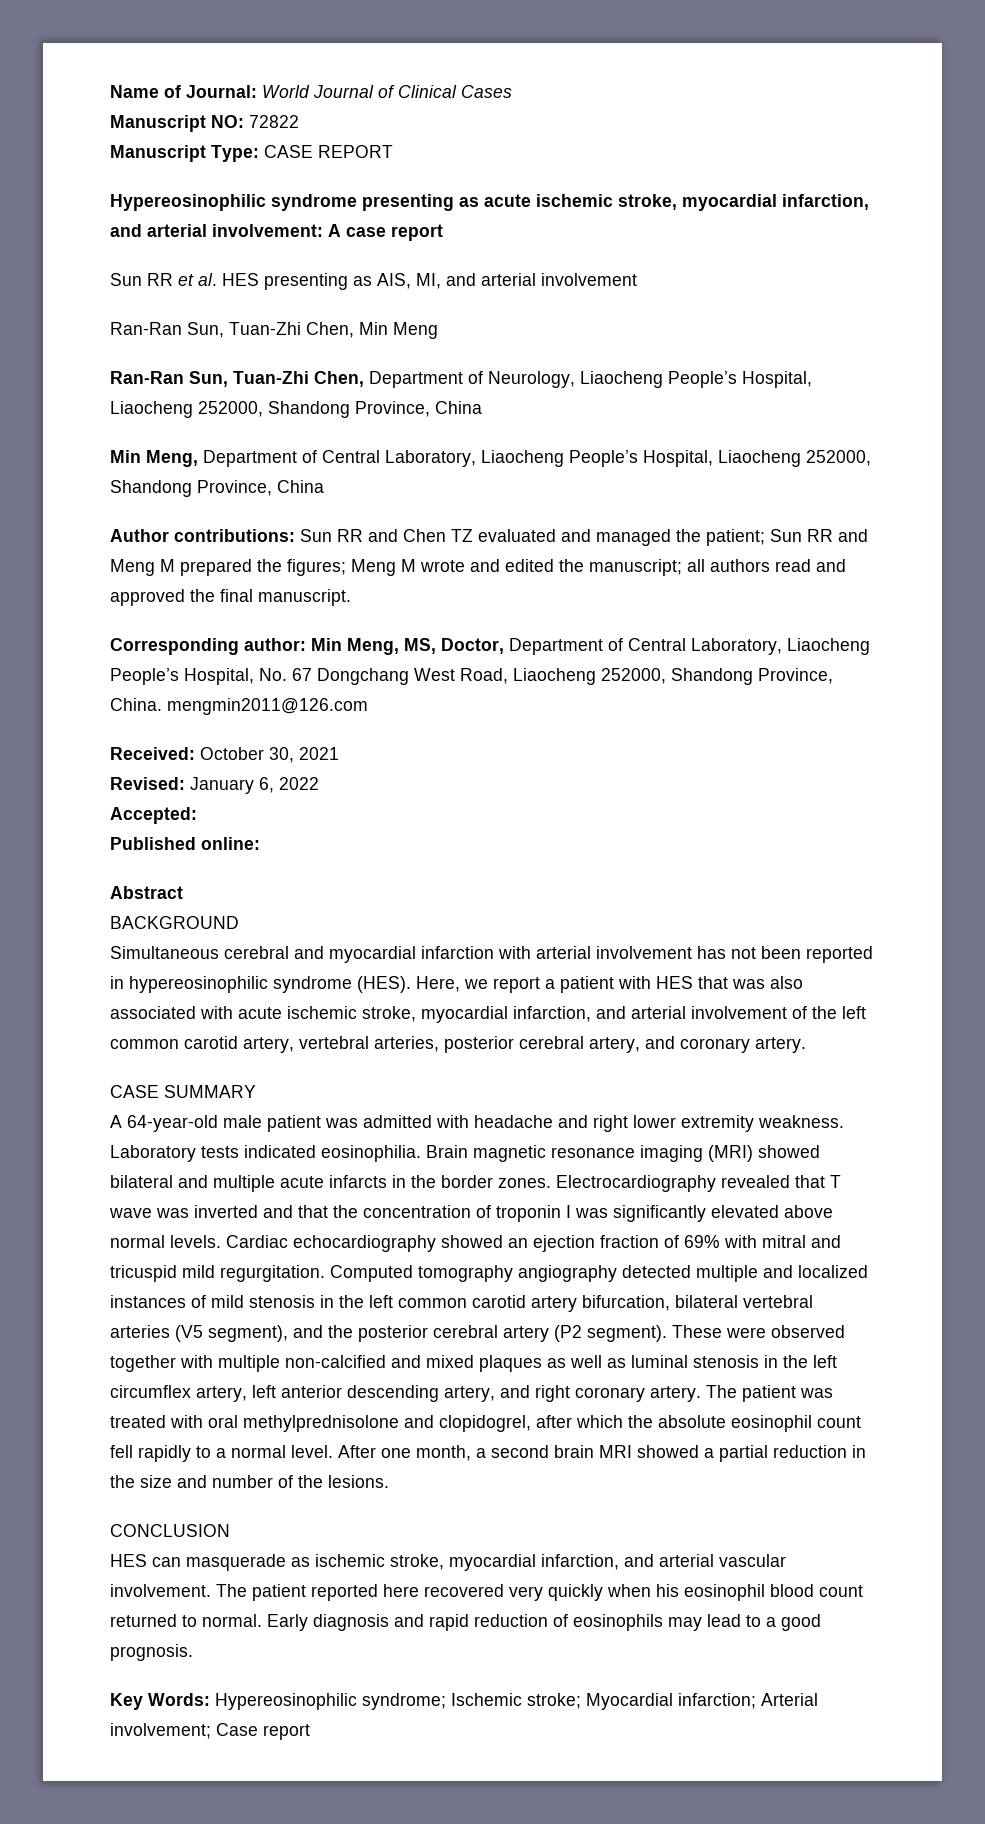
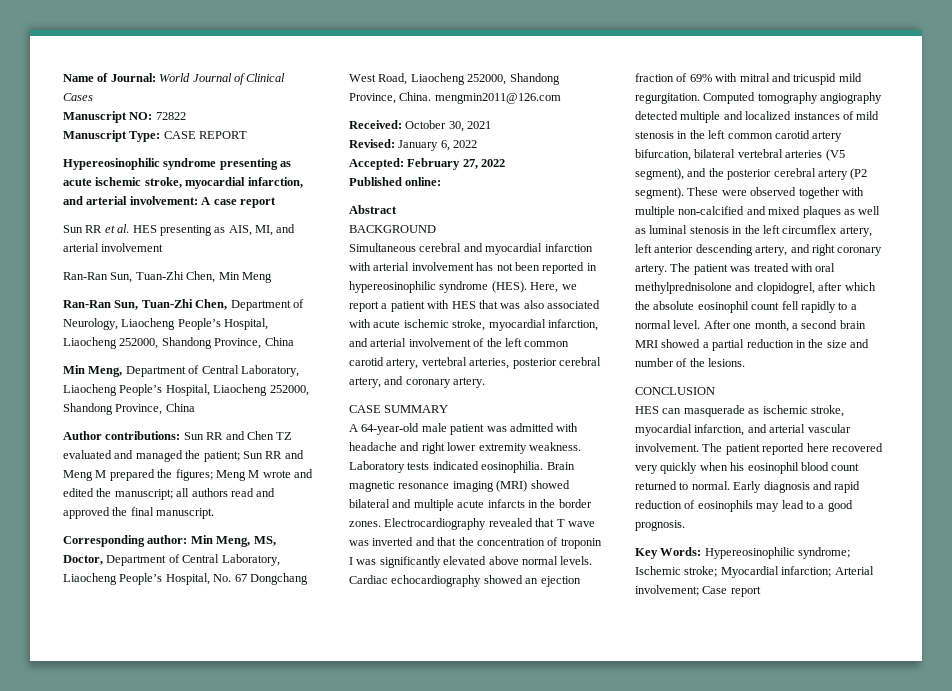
(197, 815) none -> [407,158,506,170] February 27, 2022

